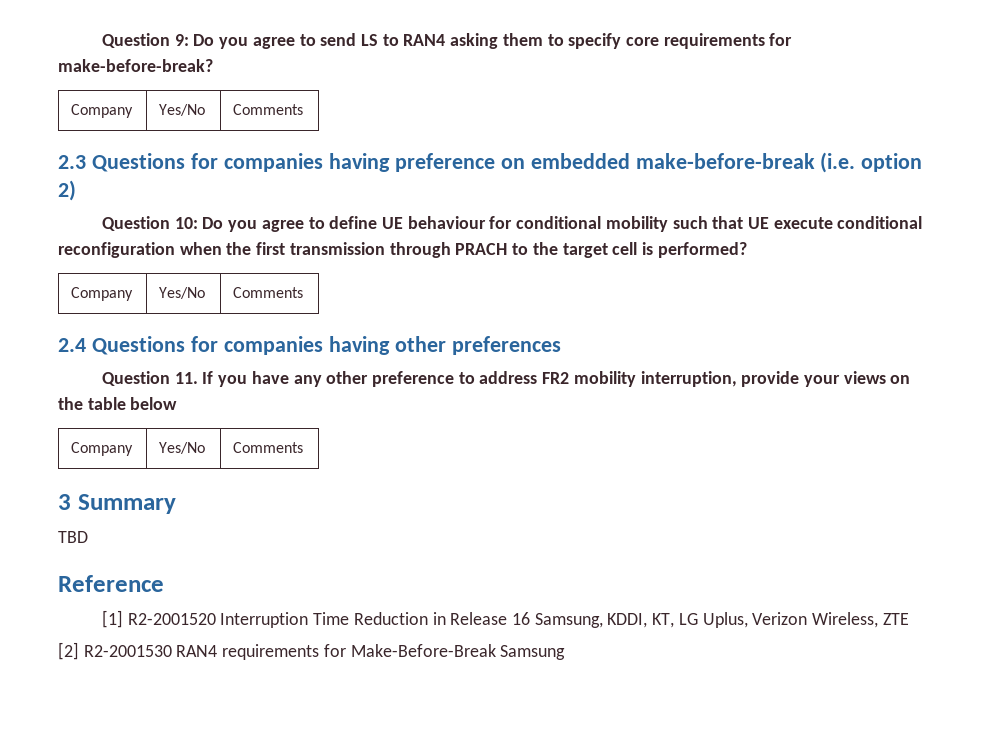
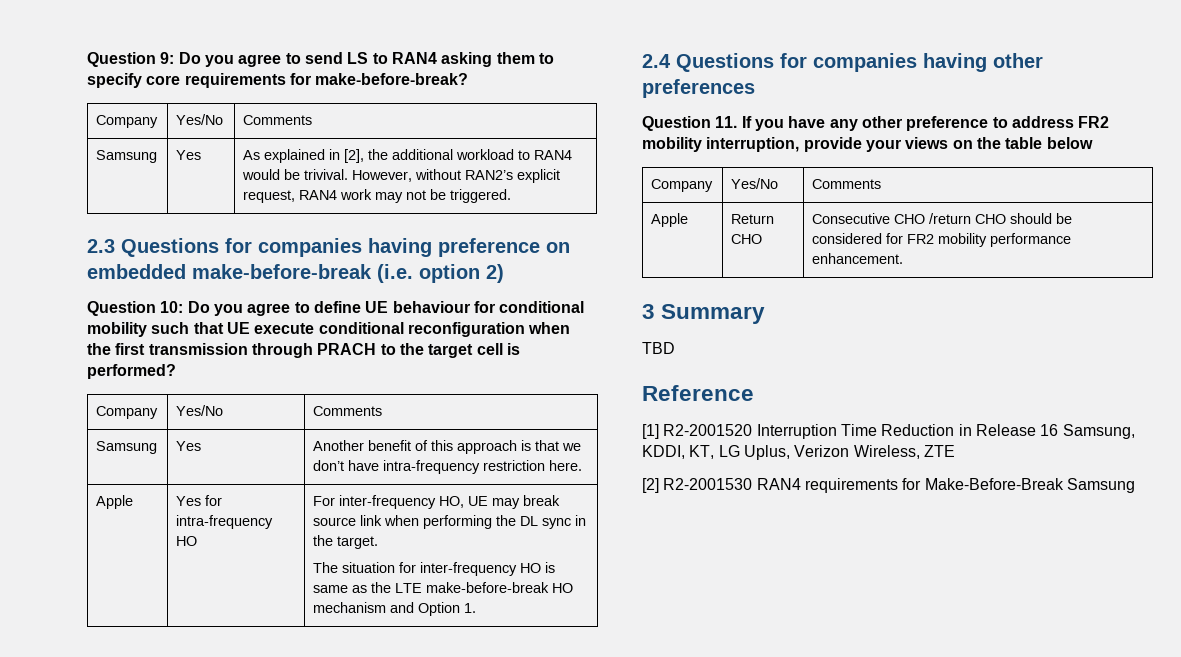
(304, 109) none -> [96,150,158,163] [176,150,202,160] [243,149,573,163] [242,169,561,183] [243,189,512,203] // Samsung | Yes | As explained in [2], the additional workload to RAN4 would be trivival. However, without RAN2’s explicit request, RAN4 work may not be triggered.
(304, 292) none -> [96,441,158,454] [176,441,202,451] [313,440,582,454] [313,460,583,474] [96,495,134,509] [176,495,223,506] [176,515,274,529] [176,536,198,546] [313,495,561,509] [313,515,587,529] [313,535,379,549] [313,562,556,576] [313,582,574,593] [313,602,477,616] // Samsung | Yes | Another benefit of this approach is that we don’t have intra-frequency restriction here. // Apple | Yes for intra-frequency HO | For inter-frequency HO, UE may break source link when performing the DL sync in the target. // The situation for inter-frequency HO is same as the LTE make-before-break HO mechanism and Option 1.
(304, 447) none -> [651,213,689,227] [731,214,775,224] [731,234,763,244] [812,213,1073,224] [812,233,1072,247] [812,253,904,264] // Apple | Return CHO | Consecutive CHO /return CHO should be considered for FR2 mobility performance enhancement.

